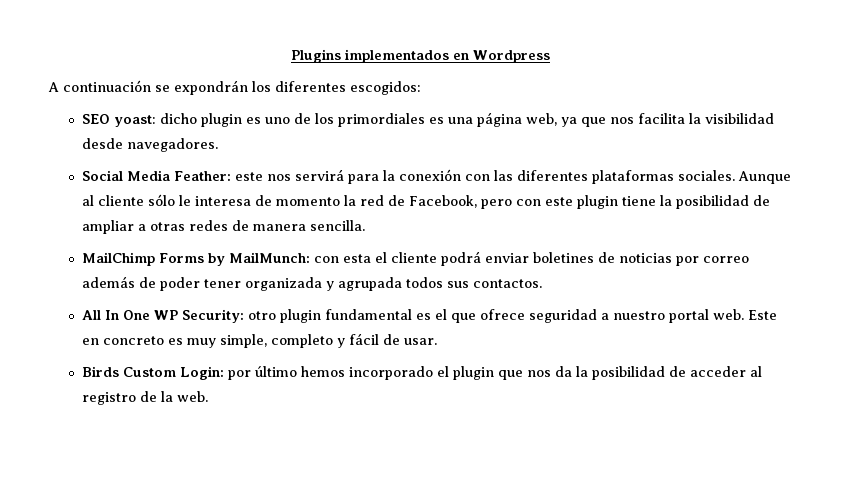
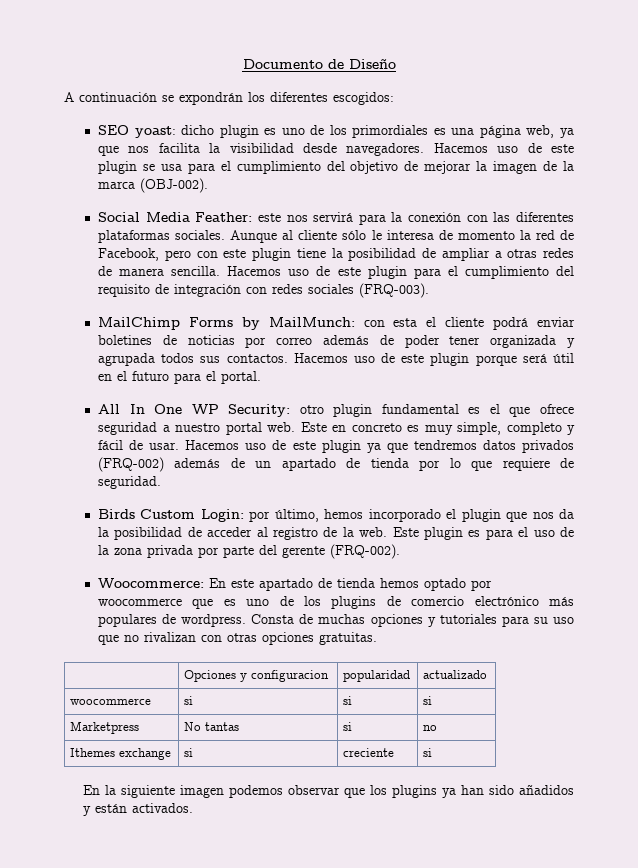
[291,49,550,63] Plugins implementados en Wordpress -> [242,58,396,69] Documento de Diseño
(218, 145) none -> [433,143,574,153] [98,161,575,174] [98,178,209,193] Hacemos uso de este plugin se usa para el cumplimiento del objetivo de mejorar la imagen de la marca (OBJ-002).
(365, 225) none -> [227,266,574,279] [98,283,430,298] Hacemos uso de este plugin para el cumplimiento del requisito de integración con redes sociales (FRQ-003).
(542, 283) none -> [293,353,575,366] [98,371,262,384] Hacemos uso de este plugin porque será útil en el futuro para el portal.
(437, 341) none -> [185,440,574,453] [98,457,574,472] [98,476,162,489] Hacemos uso de este plugin ya que tendremos datos privados (FRQ-002) además de un apartado de tienda por lo que requiere de seguridad.
[254,366,297,377] último -> [274,509,319,522] último,
(208, 396) none -> [392,527,575,540] [98,544,401,559] [98,578,493,591] [98,596,574,609] [98,614,574,627] [98,632,378,645] [184,670,330,682] [343,670,411,682] [423,670,488,679] [70,698,152,705] [184,696,194,705] [343,696,353,705] [423,696,433,705] [70,721,140,734] [184,722,240,731] [343,722,353,731] [423,725,438,731] [70,748,172,760] [184,748,194,757] [343,748,395,757] [423,748,433,757] [82,784,575,798] [82,803,193,816] Este plugin es para el uso de la zona privada por parte del gerente (FRQ-002). // Woocommerce: En este apartado de tienda hemos optado por woocommerce que es uno de los plugins de comercio electrónico más populares de wordpress. Consta de muchas opciones y tutoriales para su uso que no rivalizan con otras opciones gratuitas. // | Opciones y configuracion | popularidad | actualizado // woocommerce | si | si | si // Marketpress | No tantas | si | no // Ithemes exchange | si | creciente | si // En la siguiente imagen podemos observar que los plugins ya han sido añadidos y están activados.

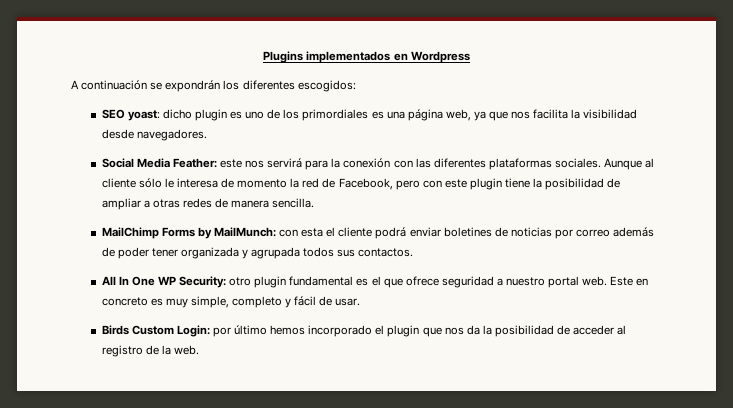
[242,58,396,69] Documento de Diseño -> [263,51,470,63] Plugins implementados en Wordpress
[433,143,574,153] [98,161,575,174] [98,178,209,193] Hacemos uso de este plugin se usa para el cumplimiento del objetivo de mejorar la imagen de la marca (OBJ-002). -> (207, 135) none
[227,266,574,279] [98,283,430,298] Hacemos uso de este plugin para el cumplimiento del requisito de integración con redes sociales (FRQ-003). -> (315, 203) none
[293,353,575,366] [98,371,262,384] Hacemos uso de este plugin porque será útil en el futuro para el portal. -> (414, 252) none
[185,440,574,453] [98,457,574,472] [98,476,162,489] Hacemos uso de este plugin ya que tendremos datos privados (FRQ-002) además de un apartado de tienda por lo que requiere de seguridad. -> (361, 302) none
[274,509,319,522] último, -> [234,325,268,335] último
[392,527,575,540] [98,544,401,559] [98,578,493,591] [98,596,574,609] [98,614,574,627] [98,632,378,645] [184,670,330,682] [343,670,411,682] [423,670,488,679] [70,698,152,705] [184,696,194,705] [343,696,353,705] [423,696,433,705] [70,721,140,734] [184,722,240,731] [343,722,353,731] [423,725,438,731] [70,748,172,760] [184,748,194,757] [343,748,395,757] [423,748,433,757] [82,784,575,798] [82,803,193,816] Este plugin es para el uso de la zona privada por parte del gerente (FRQ-002). // Woocommerce: En este apartado de tienda hemos optado por woocommerce que es uno de los plugins de comercio electrónico más populares de wordpress. Consta de muchas opciones y tutoriales para su uso que no rivalizan con otras opciones gratuitas. // | Opciones y configuracion | popularidad | actualizado // woocommerce | si | si | si // Marketpress | No tantas | si | no // Ithemes exchange | si | creciente | si // En la siguiente imagen podemos observar que los plugins ya han sido añadidos y están activados. -> (199, 350) none

